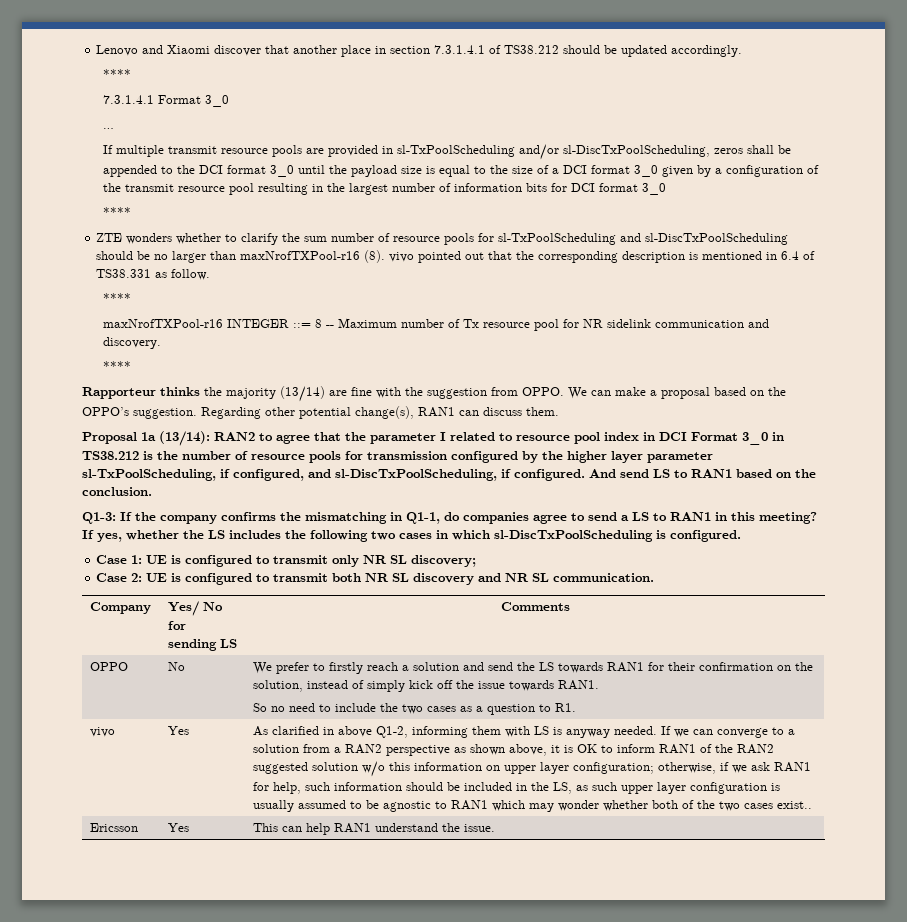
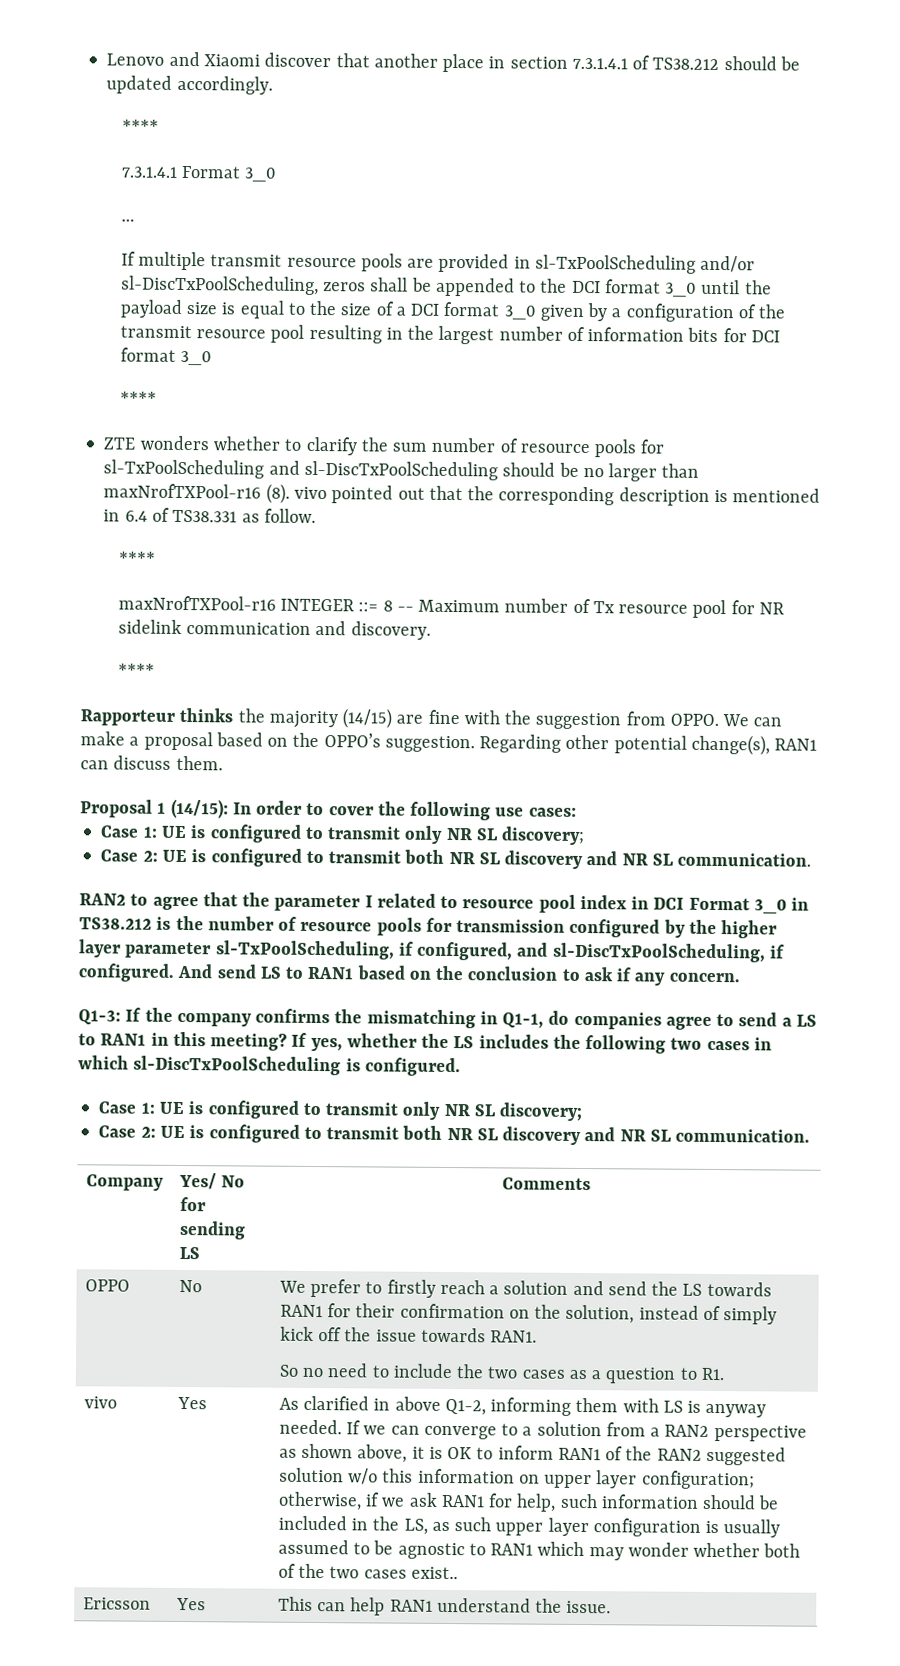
[280,386,325,402] (13/14) -> [342,708,393,729] (14/15)
[141,431,210,446] 1a (13/14): -> [157,798,577,821] [100,824,586,846] [100,848,812,870] 1 (14/15): In order to cover the following use cases: // Case 1: UE is configured to transmit only NR SL discovery; // Case 2: UE is configured to transmit both NR SL discovery and NR SL communication. //
[82,487,152,496] conclusion. -> [467,966,740,986] conclusion to ask if any concern.

